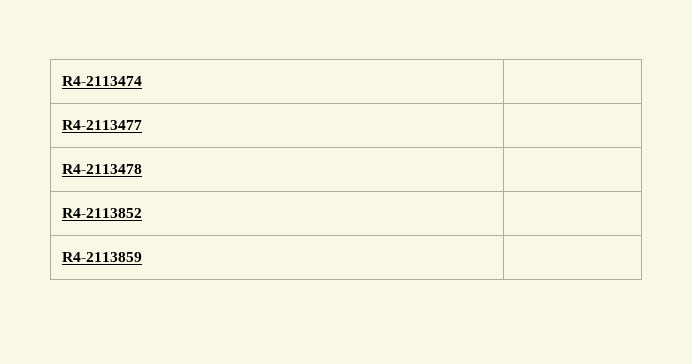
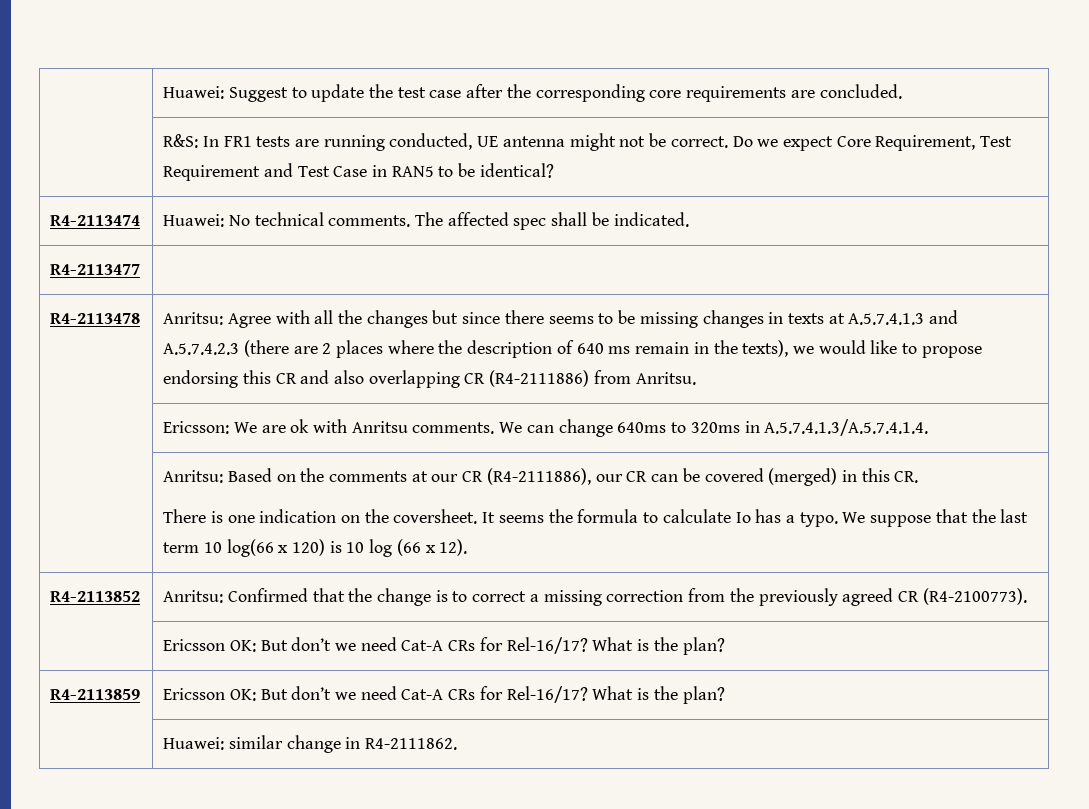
[61,76,142,86] [61,120,142,130] [61,164,142,174] [61,208,142,218] [61,252,142,262] R4-2113474 | // R4-2113477 | // R4-2113478 | // R4-2113852 | // R4-2113859 | -> [163,84,902,102] [163,133,1013,151] [163,163,554,181] [50,215,141,226] [163,212,689,230] [50,264,141,275] [50,313,141,324] [163,310,959,328] [163,340,982,358] [163,370,696,388] [163,419,929,437] [163,468,919,486] [163,509,1029,527] [163,539,468,557] [50,591,141,602] [163,588,1027,606] [163,637,725,655] [50,689,141,700] [163,686,725,704] [163,735,457,753] | Huawei: Suggest to update the test case after the corresponding core requirements are concluded. // | R&S: In FR1 tests are running conducted, UE antenna might not be correct. Do we expect Core Requirement, Test Requirement and Test Case in RAN5 to be identical? // R4-2113474 | Huawei: No technical comments. The affected spec shall be indicated. // R4-2113477 | // R4-2113478 | Anritsu: Agree with all the changes but since there seems to be missing changes in texts at A.5.7.4.1.3 and A.5.7.4.2.3 (there are 2 places where the description of 640 ms remain in the texts), we would like to propose endorsing this CR and also overlapping CR (R4-2111886) from Anritsu. // | Ericsson: We are ok with Anritsu comments. We can change 640ms to 320ms in A.5.7.4.1.3/A.5.7.4.1.4. // | Anritsu: Based on the comments at our CR (R4-2111886), our CR can be covered (merged) in this CR. // There is one indication on the coversheet. It seems the formula to calculate Io has a typo. We suppose that the last term 10 log(66 x 120) is 10 log (66 x 12). // R4-2113852 | Anritsu: Confirmed that the change is to correct a missing correction from the previously agreed CR (R4-2100773). // | Ericsson OK: But don’t we need Cat-A CRs for Rel-16/17? What is the plan? // R4-2113859 | Ericsson OK: But don’t we need Cat-A CRs for Rel-16/17? What is the plan? // | Huawei: similar change in R4-2111862.

